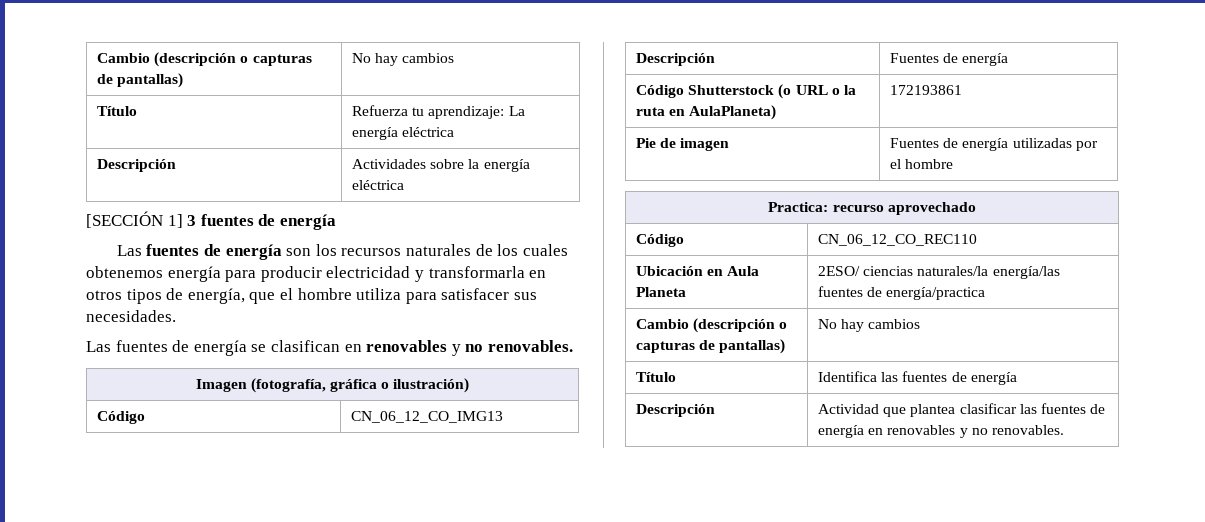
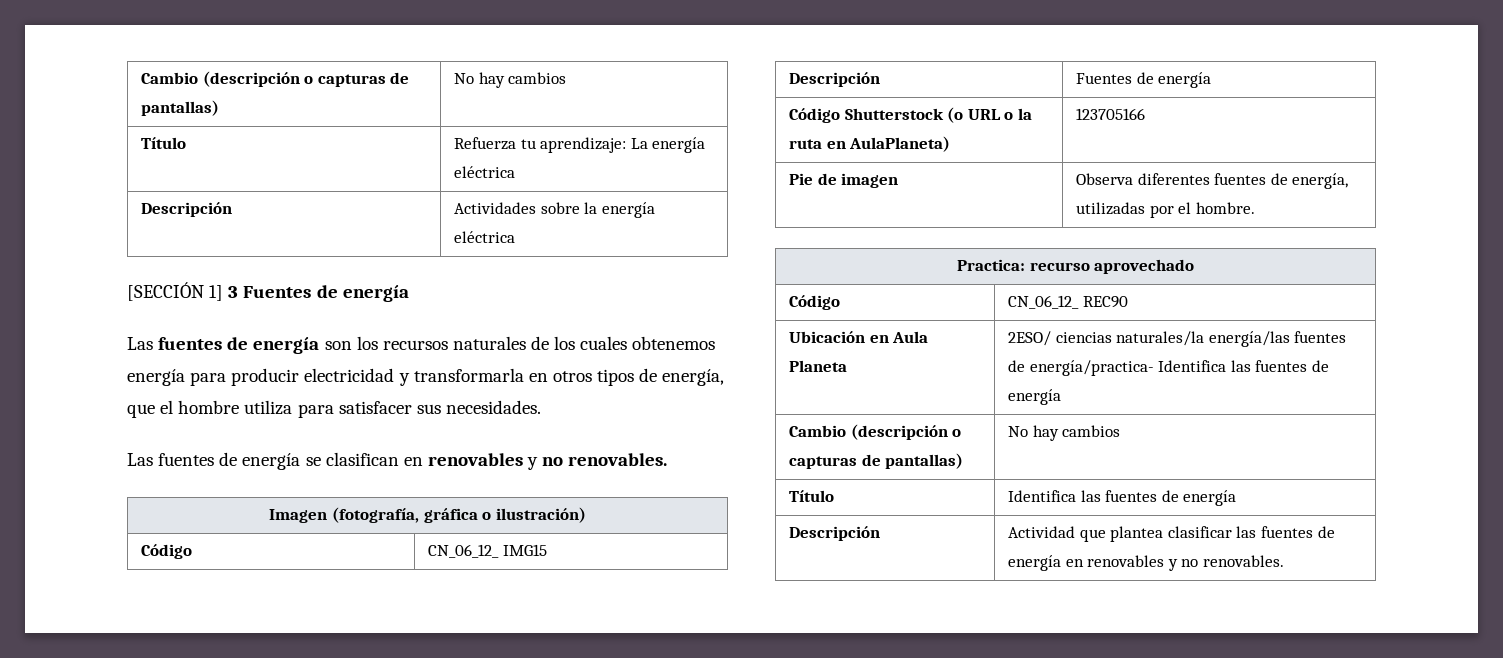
[200,214,254,226] fuentes -> [243,286,312,298] Fuentes
[350,411,503,423] CN_06_12_CO_IMG13 -> [428,544,547,558] CN_06_12_ IMG15
[889,85,962,95] 172193861 -> [1076,108,1146,120] 123705166
[889,138,1009,151] Fuentes de energía -> [1076,173,1349,189] Observa diferentes fuentes de energía,
[905,159,954,169] hombre -> [1195,202,1255,214] hombre.
[817,234,977,246] CN_06_12_CO_REC110 -> [1008,295,1128,309] CN_06_12_ REC90
[886,287,986,300] energía/practica -> [1029,360,1330,376] [1008,389,1062,405] energía/practica- Identifica las fuentes de energía

